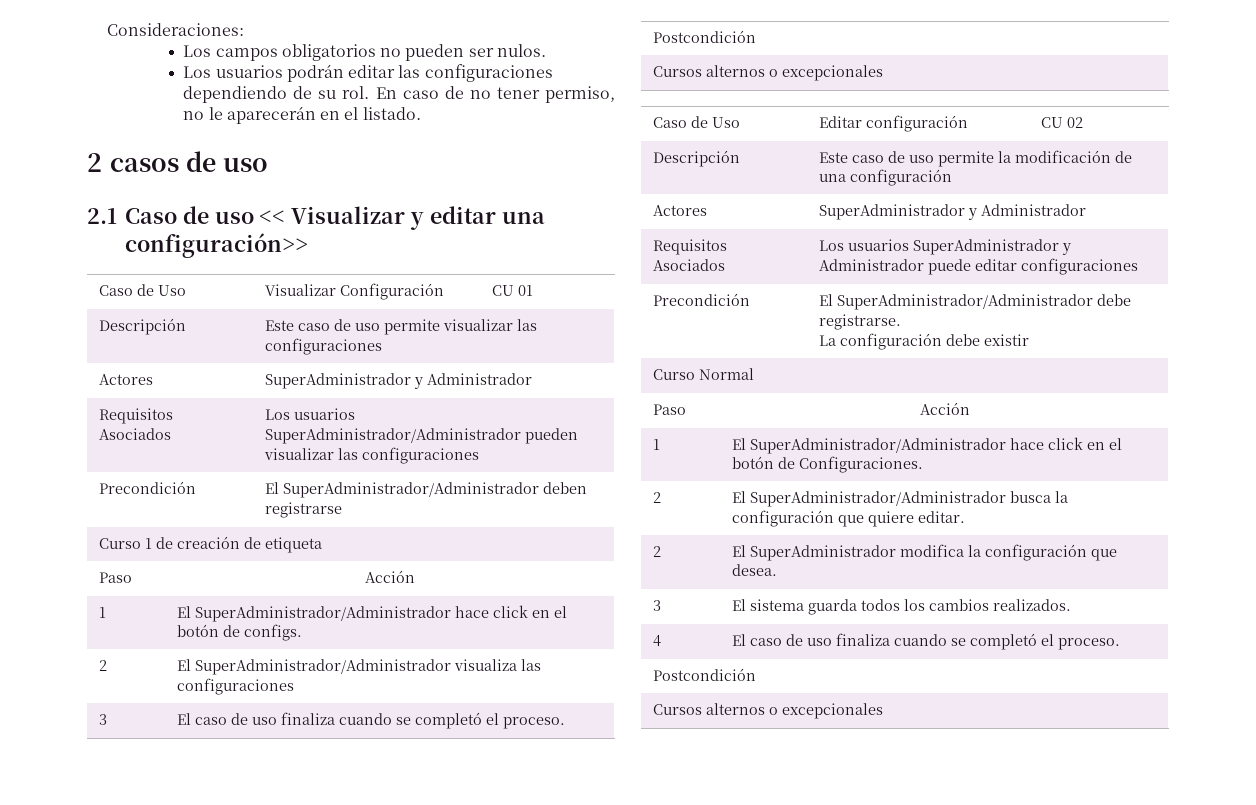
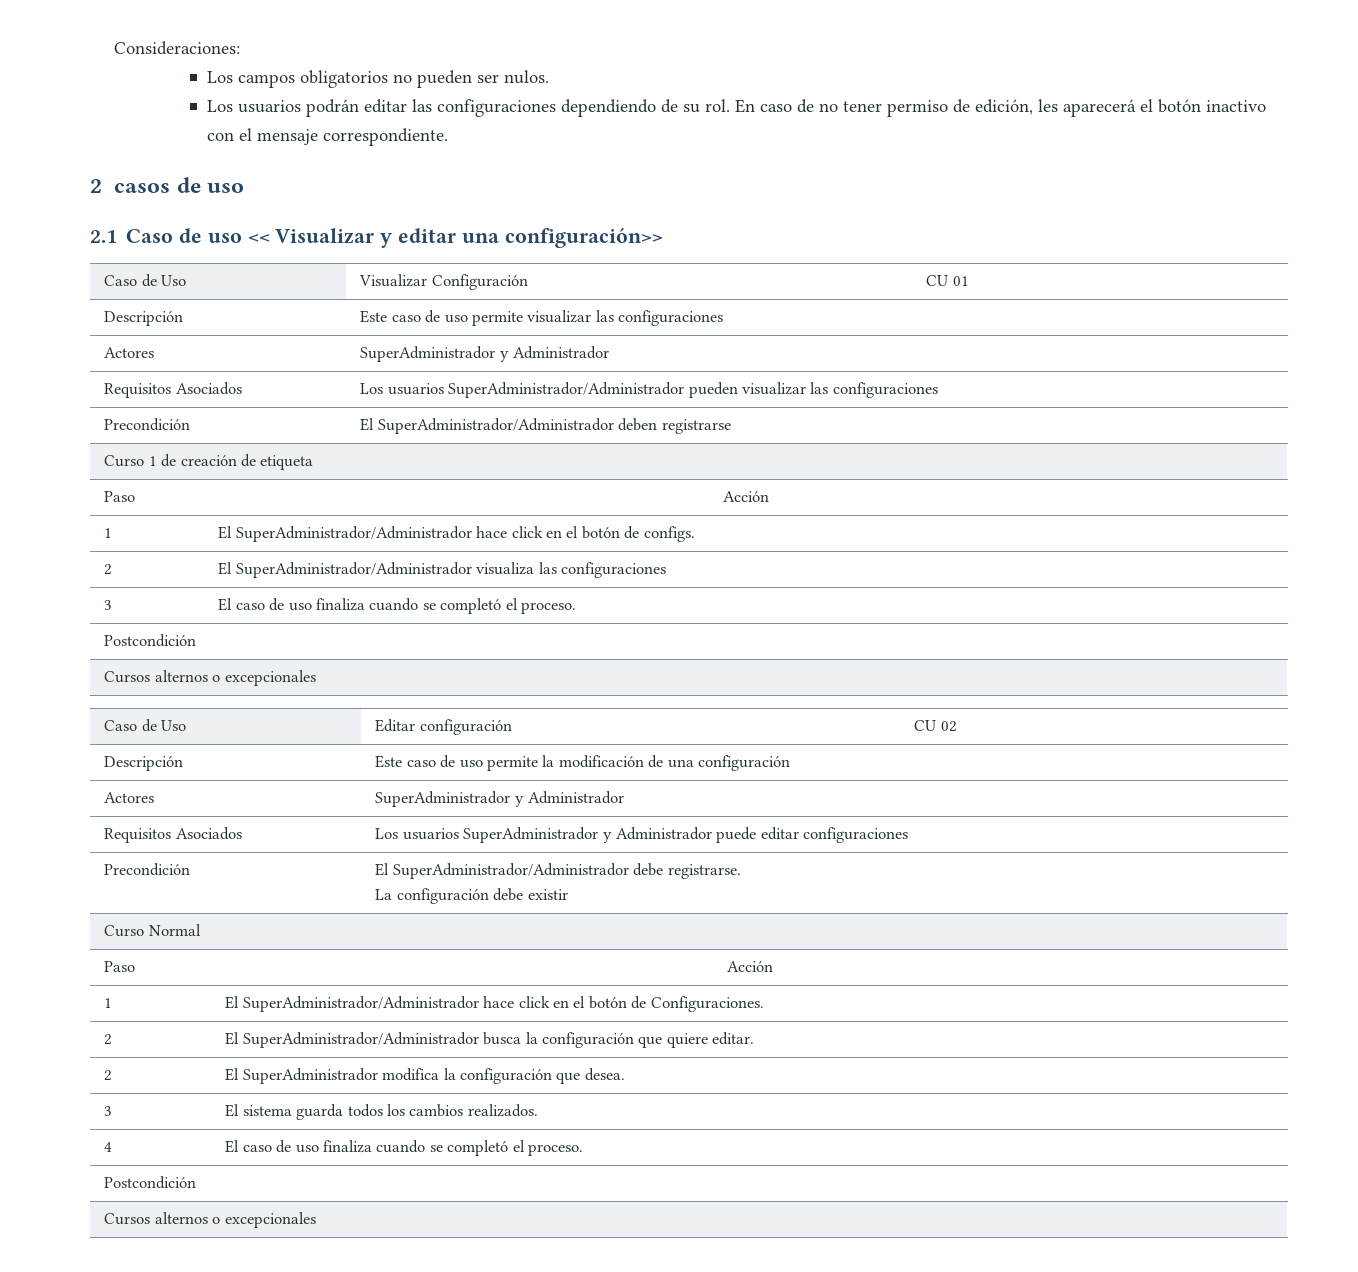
[545,86,616,103] [183,106,421,124] permiso, no le aparecerán en el listado. -> [886,99,1266,117] [206,128,448,146] permiso de edición, les aparecerá el botón inactivo con el mensaje correspondiente.

